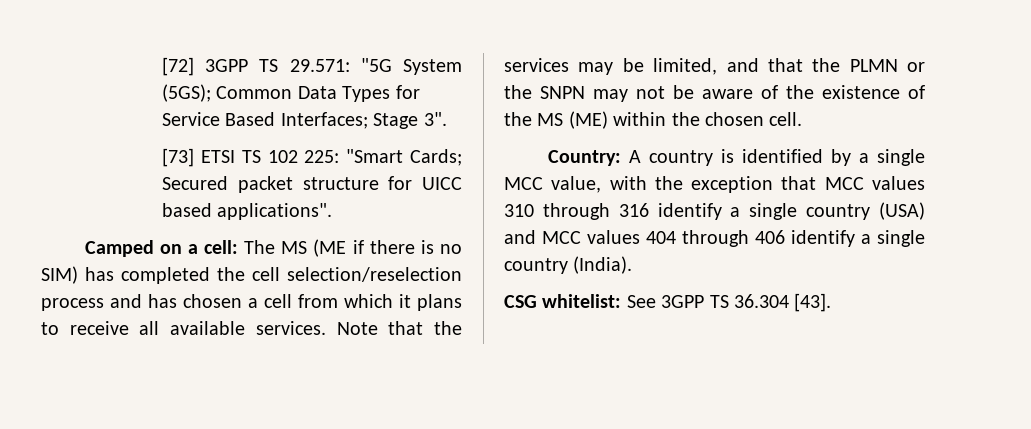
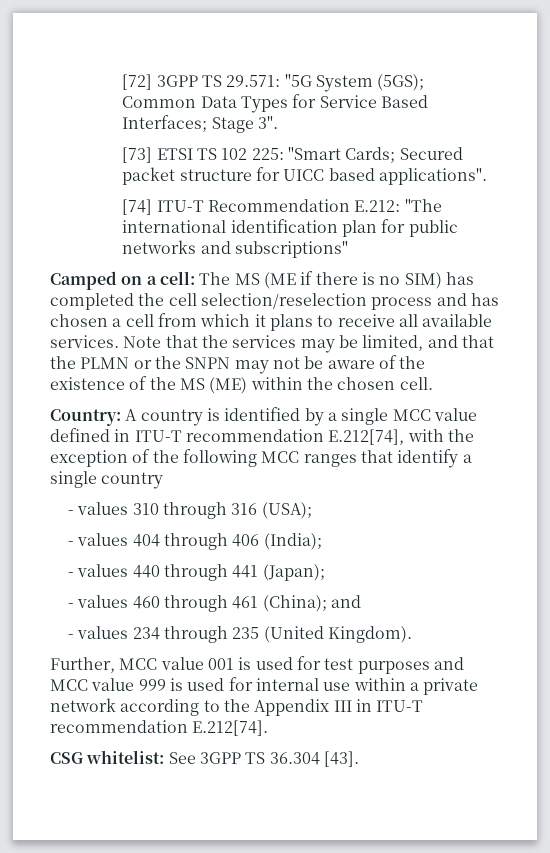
(333, 211) none -> [122,199,442,215] [122,219,458,237] [122,240,348,258] // [74] ITU-T Recommendation E.212: "The international identification plan for public networks and subscriptions"
[551,176,925,193] [504,202,925,220] [504,230,925,247] [504,256,633,274] value, with the exception that MCC values 310 through 316 identify a single country (USA) and MCC values 404 through 406 identify a single country (India). -> [433,408,477,421] [50,428,474,445] [50,449,472,468] [50,471,164,489] [68,502,312,519] [68,533,322,550] [68,564,325,581] [68,595,361,612] [68,626,412,643] [50,656,464,674] [50,677,479,695] [50,698,424,716] [50,720,269,736] value defined in ITU-T recommendation E.212[74], with the exception of the following MCC ranges that identify a single country // - values 310 through 316 (USA); // - values 404 through 406 (India); // - values 440 through 441 (Japan); // - values 460 through 461 (China); and // - values 234 through 235 (United Kingdom). // Further, MCC value 001 is used for test purposes and MCC value 999 is used for internal use within a private network according to the Appendix III in ITU-T recommendation E.212[74].

